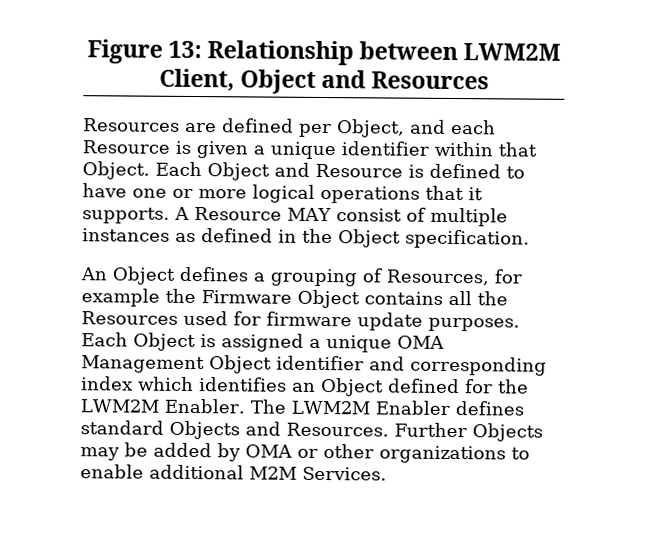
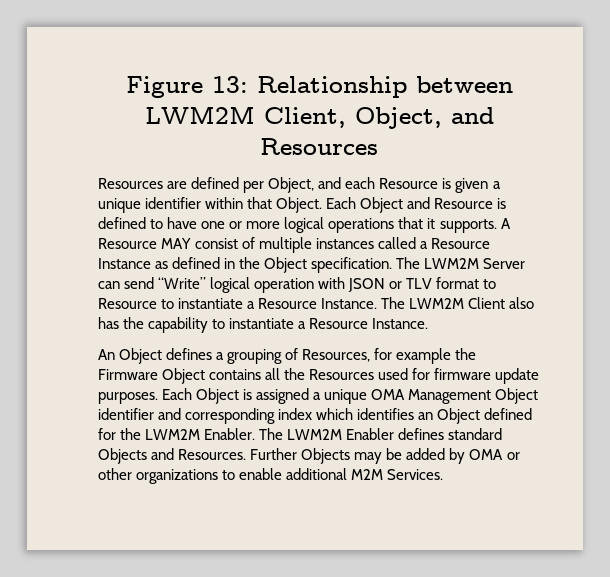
[239,69,316,94] Object -> [354,107,442,129] Object,
(170, 235) none -> [378,237,491,249] [98,258,151,269] called a Resource Instance
(530, 239) none -> [396,257,526,269] [98,277,497,293] [98,297,535,309] [98,317,429,333] The LWM2M Server can send “Write” logical operation with JSON or TLV format to Resource to instantiate a Resource Instance. The LWM2M Client also has the capability to instantiate a Resource Instance.

